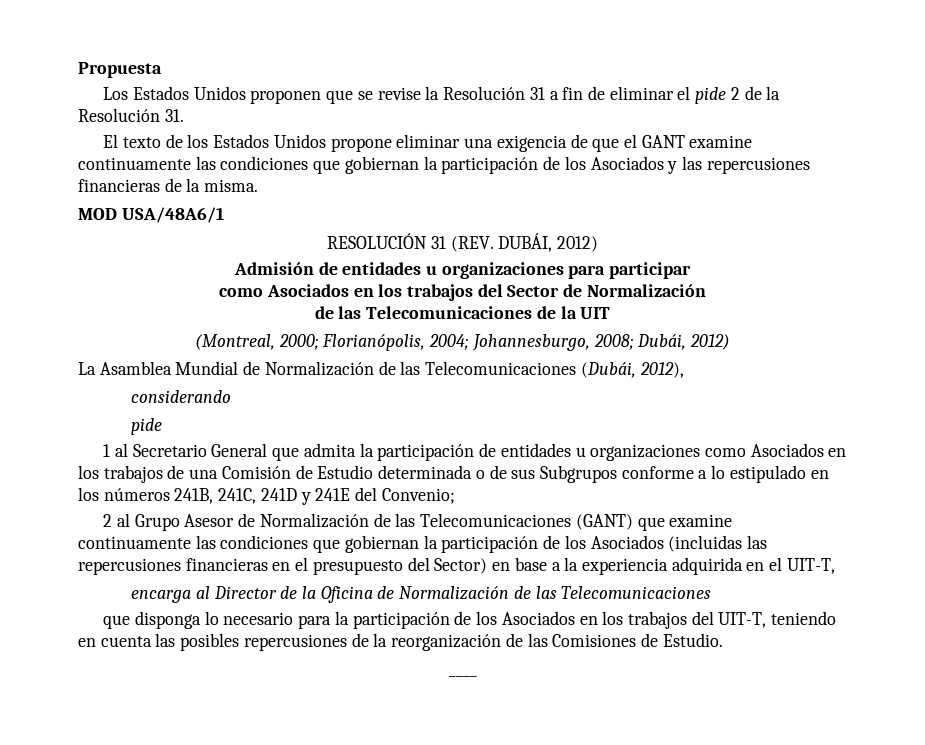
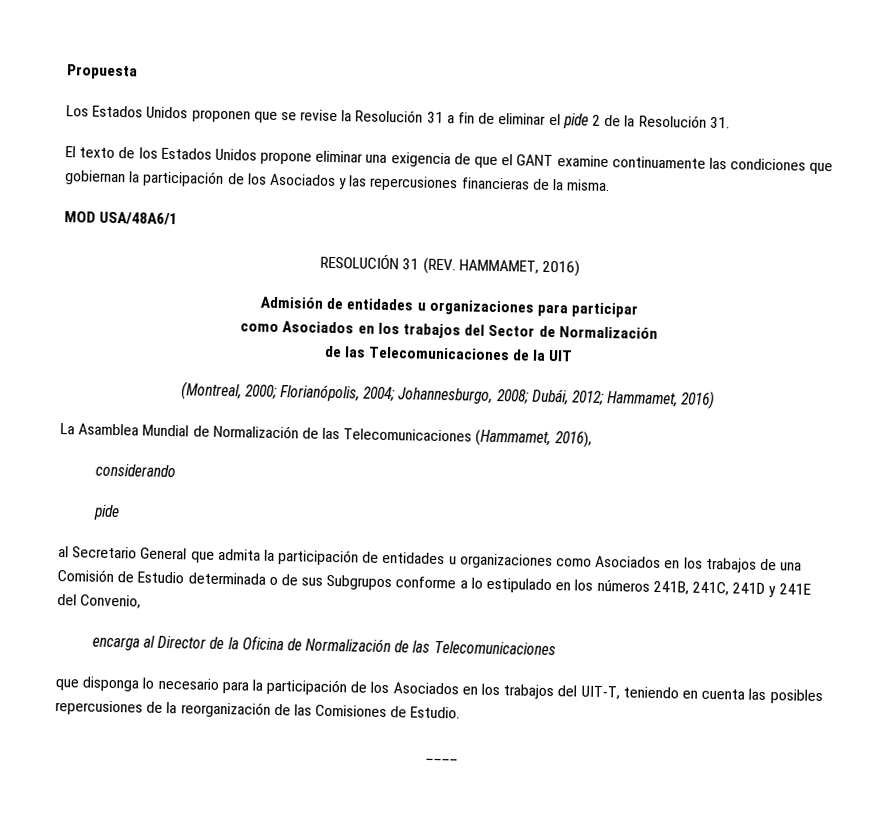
[498,233,598,252] DUBÁI, 2012) -> [458,259,580,277] HAMMAMET, 2016)
[690,334,731,350] 2012) -> [571,390,716,410] 2012; Hammamet, 2016)
[580,362,684,378] (Dubái, 2012), -> [475,429,592,448] (Hammamet, 2016),
[103,444,111,457] 1 -> (120, 512) none
[381,488,455,504] [103,513,733,531] [78,535,767,553] [78,557,835,575] Convenio; // 2 al Grupo Asesor de Normalización de las Telecomunicaciones (GANT) que examine continuamente las condiciones que gobiernan la participación de los Asociados (incluidas las repercusiones financieras en el presupuesto del Sector) en base a la experiencia adquirida en el UIT-T, -> [80,594,142,609] Convenio,

